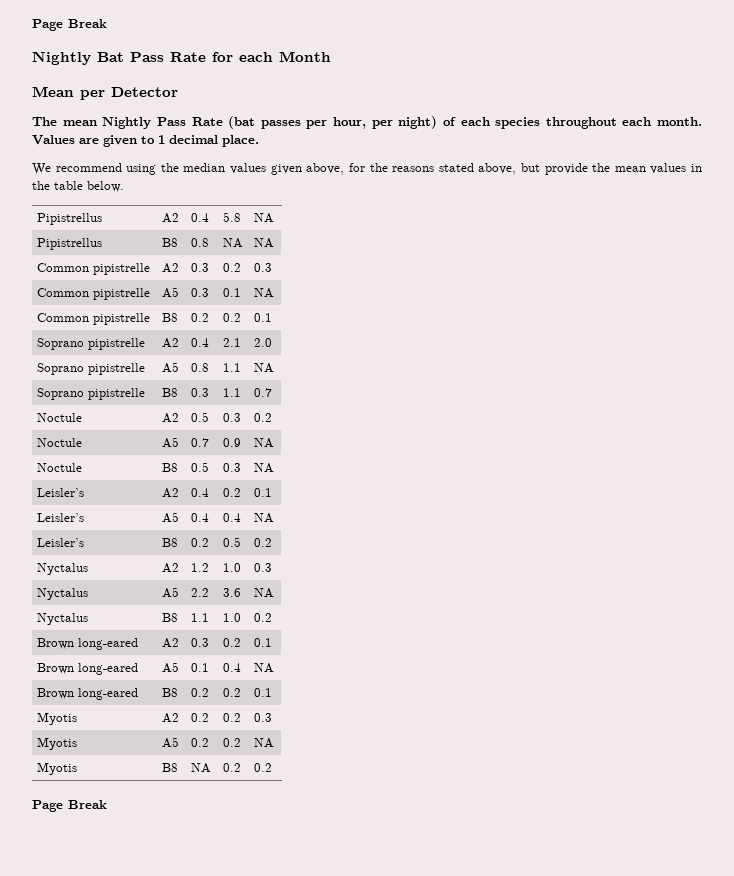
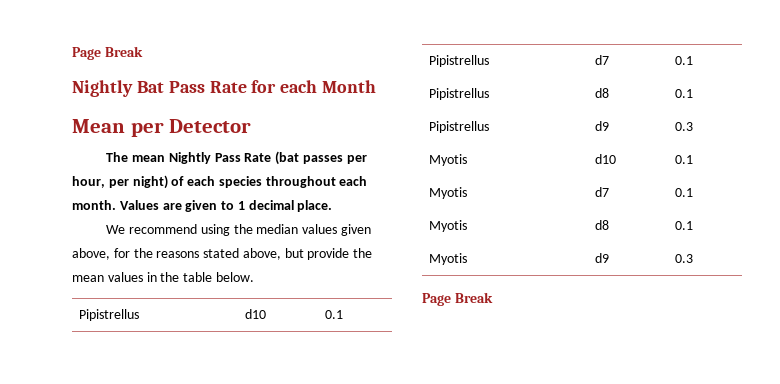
[162,213,180,223] [191,213,210,222] [223,212,242,222] [254,213,275,223] [37,238,103,250] [162,238,179,247] [191,238,210,247] [223,238,244,248] [254,238,275,248] [37,263,151,275] [162,263,180,273] [191,263,210,272] [223,263,242,272] [254,263,273,272] [37,288,151,300] [162,287,180,298] [191,288,210,297] [223,288,242,297] [254,288,275,298] [37,313,151,325] [162,313,179,322] [191,313,210,322] [223,313,242,322] [254,313,273,322] [37,338,146,350] [162,338,180,348] [191,338,210,347] [223,338,242,347] [254,338,273,347] [37,363,146,375] [162,362,180,373] [191,363,210,372] [223,363,242,372] [254,363,275,373] [37,388,146,400] [162,388,179,397] [191,388,210,397] [223,388,242,397] [254,388,273,397] [37,413,83,422] [162,413,180,423] [191,412,210,422] [223,413,242,422] [254,413,273,422] [37,438,83,447] [162,437,180,448] [191,438,210,447] [223,438,242,447] [254,438,275,448] [37,463,83,472] [162,463,179,472] [191,462,210,472] [223,463,242,472] [254,463,275,473] [37,488,85,497] [162,488,180,498] [191,488,210,497] [223,488,242,497] [254,488,273,497] [37,513,85,522] [162,512,180,523] [191,513,210,522] [223,513,242,522] [254,513,275,523] [37,538,85,547] [162,538,179,547] [191,538,210,547] [223,537,242,547] [254,538,273,547] [37,563,89,575] [162,563,180,573] [191,563,210,572] [223,563,242,572] [254,563,273,572] [37,588,89,600] [162,587,180,598] [191,588,210,597] [223,588,242,597] [254,588,275,598] [37,613,89,625] [162,613,179,622] [191,613,210,622] [223,613,242,622] [254,613,273,622] [37,638,139,650] [162,638,180,648] [191,638,210,647] [223,638,242,647] [254,638,273,647] [37,663,139,675] [162,662,180,673] [191,663,210,672] [223,663,242,672] [254,663,275,673] [37,688,139,700] [162,688,179,697] [191,688,210,697] [223,688,242,697] [254,688,273,697] [37,712,78,725] [162,713,180,723] [191,713,210,722] [223,713,242,722] [254,713,273,722] [37,737,78,750] [162,737,180,748] [191,738,210,747] [223,738,242,747] [254,738,275,748] [37,762,78,775] [162,763,179,772] [191,763,212,773] [223,763,242,772] [254,763,273,772] A2 | 0.4 | 5.8 | NA // Pipistrellus | B8 | 0.8 | NA | NA // Common pipistrelle | A2 | 0.3 | 0.2 | 0.3 // Common pipistrelle | A5 | 0.3 | 0.1 | NA // Common pipistrelle | B8 | 0.2 | 0.2 | 0.1 // Soprano pipistrelle | A2 | 0.4 | 2.1 | 2.0 // Soprano pipistrelle | A5 | 0.8 | 1.1 | NA // Soprano pipistrelle | B8 | 0.3 | 1.1 | 0.7 // Noctule | A2 | 0.5 | 0.3 | 0.2 // Noctule | A5 | 0.7 | 0.9 | NA // Noctule | B8 | 0.5 | 0.3 | NA // Leisler’s | A2 | 0.4 | 0.2 | 0.1 // Leisler’s | A5 | 0.4 | 0.4 | NA // Leisler’s | B8 | 0.2 | 0.5 | 0.2 // Nyctalus | A2 | 1.2 | 1.0 | 0.3 // Nyctalus | A5 | 2.2 | 3.6 | NA // Nyctalus | B8 | 1.1 | 1.0 | 0.2 // Brown long-eared | A2 | 0.3 | 0.2 | 0.1 // Brown long-eared | A5 | 0.1 | 0.4 | NA // Brown long-eared | B8 | 0.2 | 0.2 | 0.1 // Myotis | A2 | 0.2 | 0.2 | 0.3 // Myotis | A5 | 0.2 | 0.2 | NA // Myotis | B8 | NA | 0.2 | 0.2 -> [244,309,266,319] [324,310,343,319] [428,55,489,67] [594,55,609,65] [674,56,693,65] [428,88,489,100] [594,88,609,98] [674,89,693,98] [428,121,489,133] [594,121,609,131] [674,122,693,131] [428,154,467,166] [594,154,616,164] [674,155,693,164] [428,187,467,199] [594,187,609,197] [674,188,693,197] [428,220,467,232] [594,220,609,230] [674,221,693,230] [428,253,467,265] [594,253,609,263] [674,254,693,263] d10 | 0.1 // Pipistrellus | d7 | 0.1 // Pipistrellus | d8 | 0.1 // Pipistrellus | d9 | 0.3 // Myotis | d10 | 0.1 // Myotis | d7 | 0.1 // Myotis | d8 | 0.1 // Myotis | d9 | 0.3

